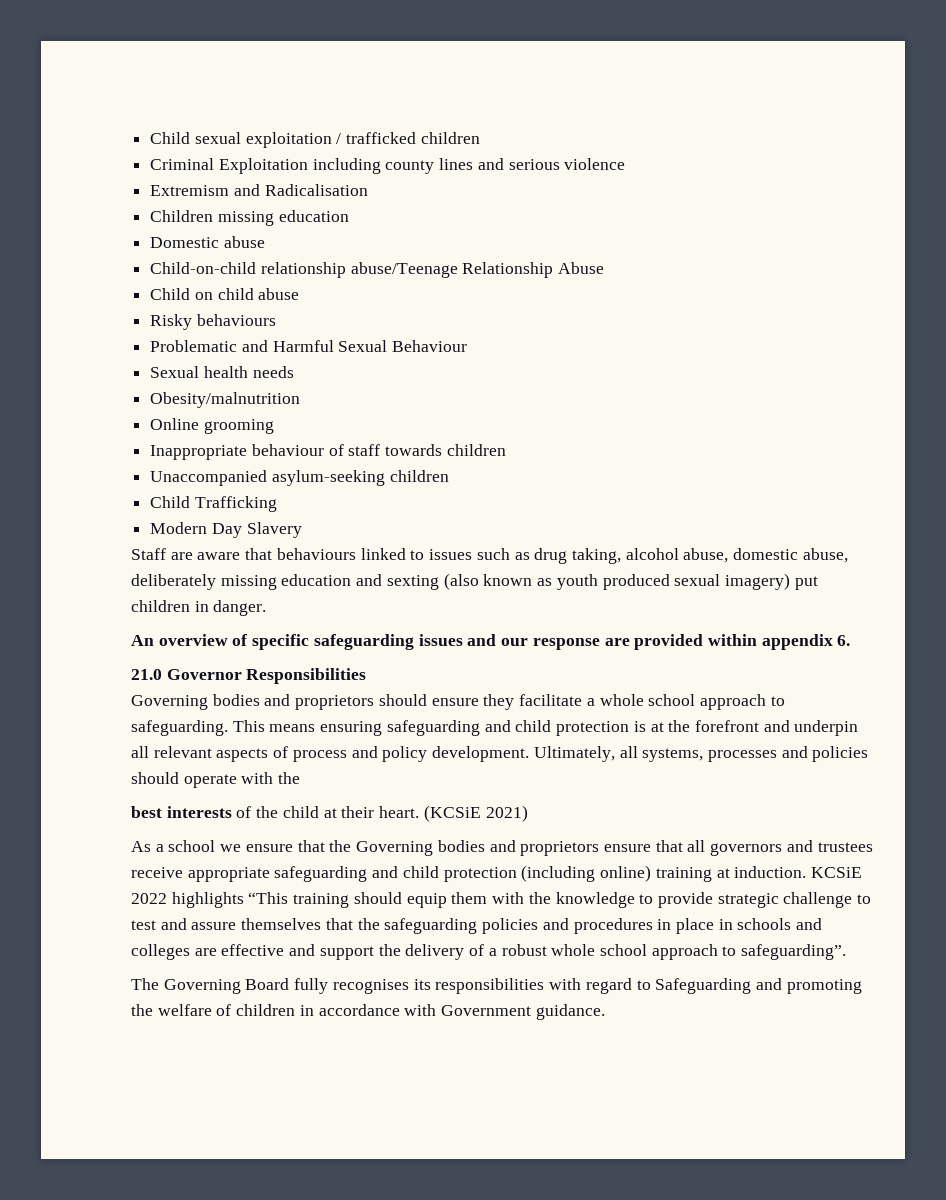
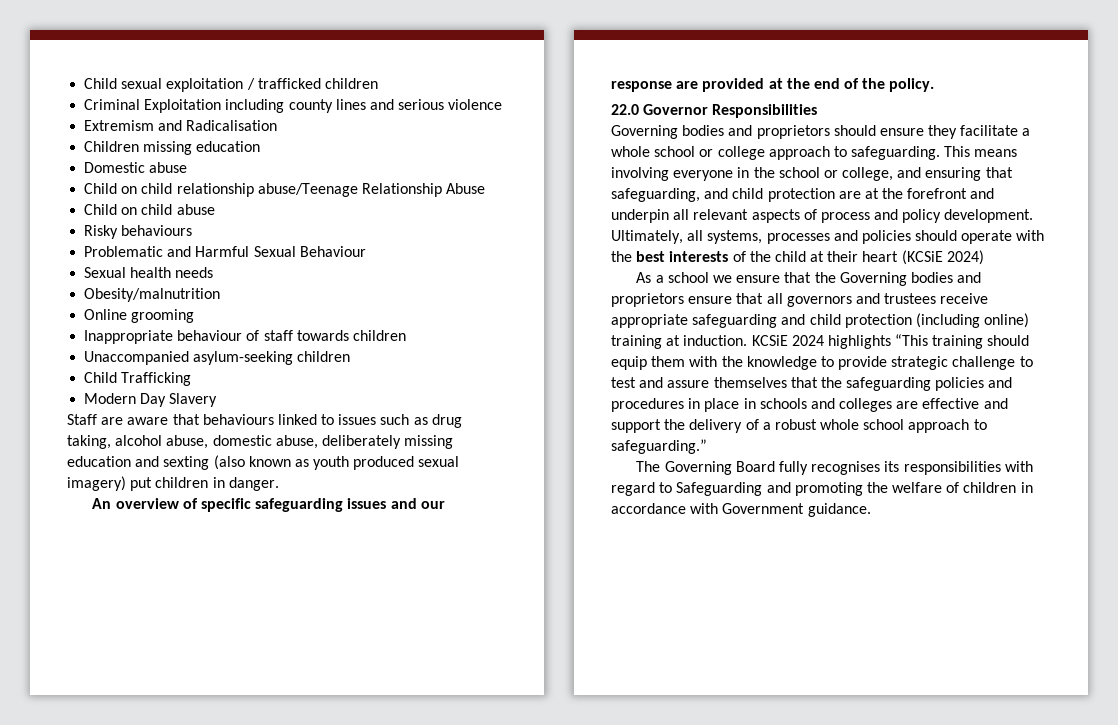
[150,262,257,274] Child-on-child -> [84,183,173,194] Child on child
[707,634,851,650] [131,669,162,680] within appendix 6. // 21.0 -> [768,78,935,92] [611,104,639,115] at the end of the policy. // 22.0
(696, 700) none -> [699,146,765,160] or college
[320,720,646,736] ensuring safeguarding and child protection is -> [611,167,1013,181] [611,188,861,202] involving everyone in the school or college, and ensuring that safeguarding, and child protection are
(301, 778) // -> (632, 256) none
[379,805,528,822] heart. (KCSiE 2021) -> [862,250,984,265] heart (KCSiE 2024)
[131,893,167,904] 2022 -> [791,335,824,346] 2024
[741,944,847,960] safeguarding”. -> [611,439,707,454] safeguarding.”

